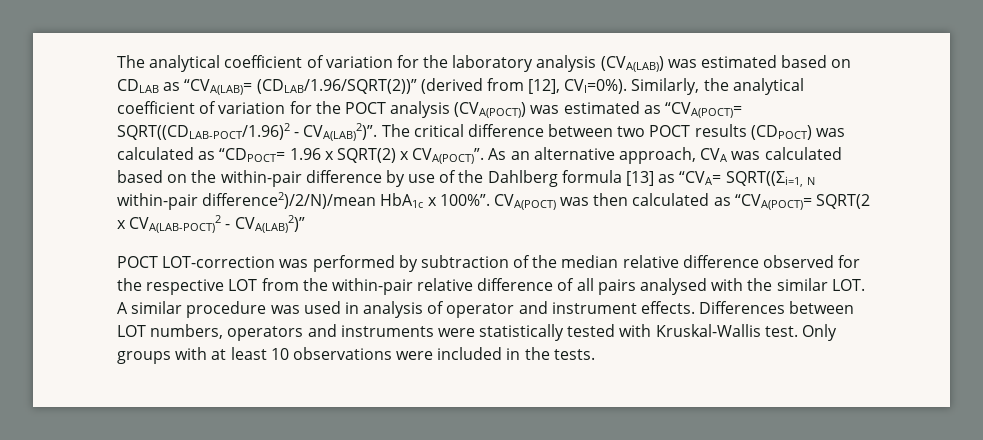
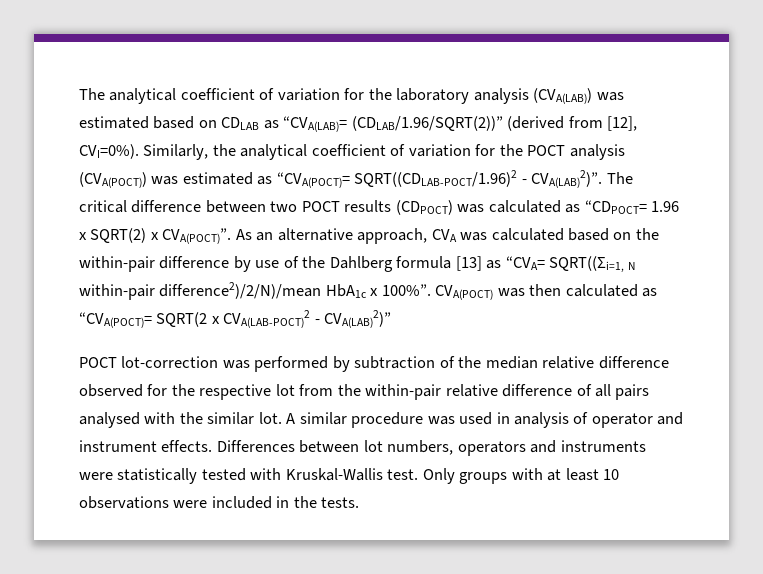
[162,256,276,268] LOT-correction -> [121,356,219,368] lot-correction
[228,279,258,291] LOT -> [275,384,295,396] lot
[831,279,865,291] LOT. -> [258,412,282,424] lot.
[117,325,146,337] LOT -> [363,440,383,452] lot

